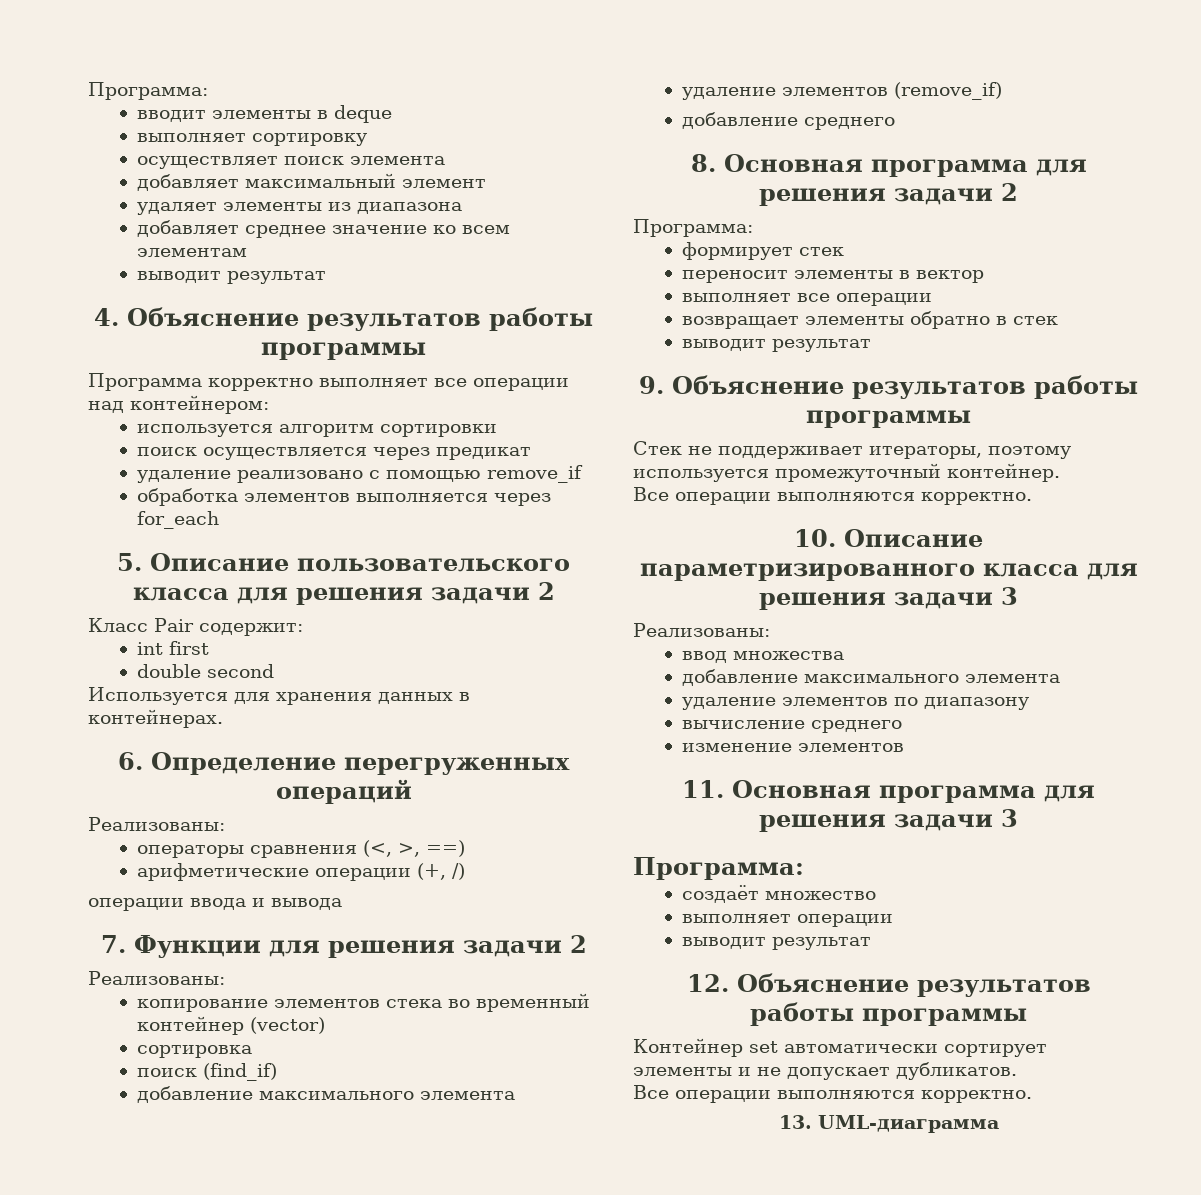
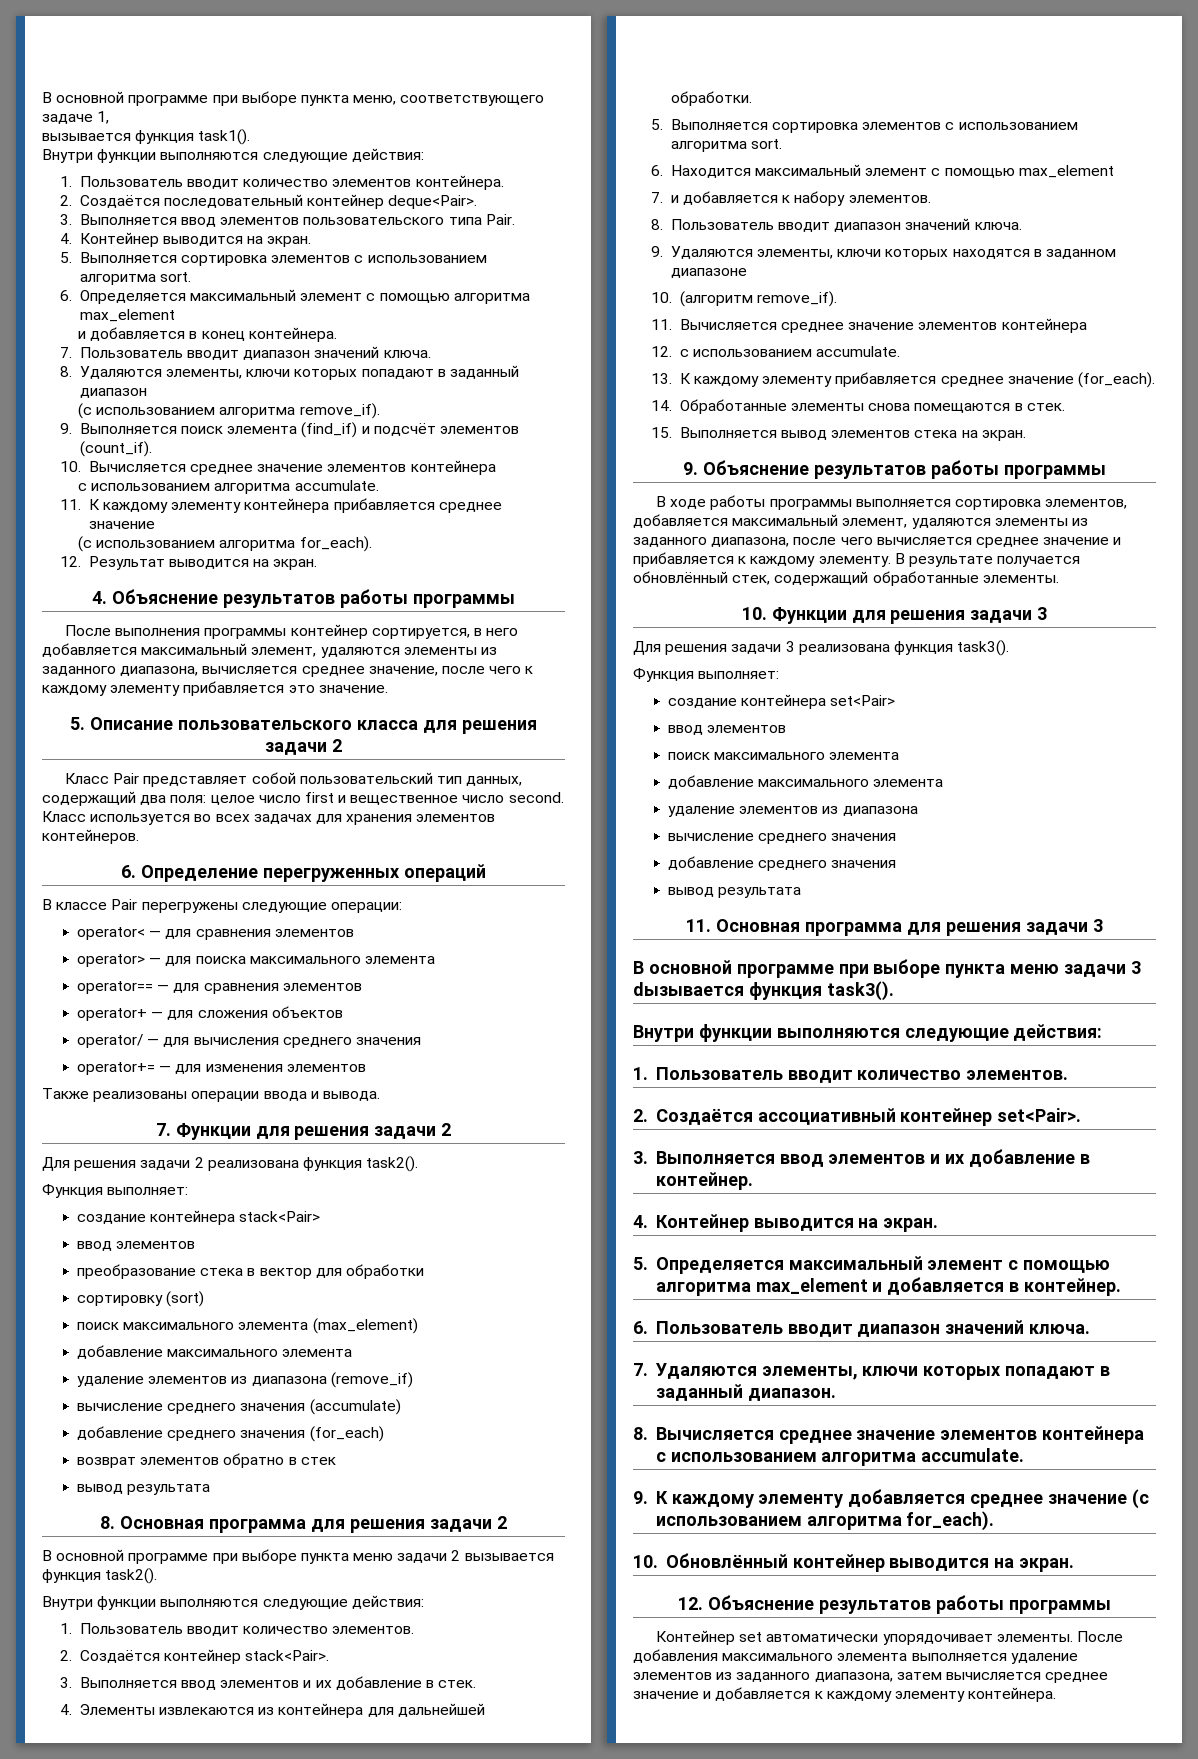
[88,82,208,100] [136,105,392,123] [136,133,367,146] [136,156,445,169] [136,173,486,191] [136,202,462,215] [136,220,510,238] [136,248,247,257] [136,271,326,284] Программа: // вводит элементы в deque // выполняет сортировку // осуществляет поиск элемента // добавляет максимальный элемент // удаляет элементы из диапазона // добавляет среднее значение ко всем элементам // выводит результат -> [42,91,545,106] [42,111,110,124] [42,129,251,145] [42,148,424,163] [60,175,504,190] [60,194,478,209] [60,214,515,227] [60,232,312,247] [60,252,487,266] [79,272,191,285] [60,289,530,304] [79,309,175,322] [78,327,337,342] [60,346,431,360] [60,365,519,380] [79,388,147,398] [78,403,380,419] [60,422,519,438] [79,441,152,457] [60,460,496,475] [78,480,379,494] [60,498,502,513] [88,521,155,529] [78,536,372,552] [60,556,318,570] В основной программе при выборе пункта меню, соответствующего задаче 1, // вызывается функция task1(). // Внутри функции выполняются следующие действия: // 1. Пользователь вводит количество элементов контейнера. // 2. Создаётся последовательный контейнер deque<Pair>. // 3. Выполняется ввод элементов пользовательского типа Pair. // 4. Контейнер выводится на экран. // 5. Выполняется сортировка элементов с использованием алгоритма sort. // 6. Определяется максимальный элемент с помощью алгоритма max_element // и добавляется в конец контейнера. // 7. Пользователь вводит диапазон значений ключа. // 8. Удаляются элементы, ключи которых попадают в заданный диапазон // (с использованием алгоритма remove_if). // 9. Выполняется поиск элемента (find_if) и подсчёт элементов (count_if). // 10. Вычисляется среднее значение элементов контейнера // с использованием алгоритма accumulate. // 11. К каждому элементу контейнера прибавляется среднее значение // (с использованием алгоритма for_each). // 12. Результат выводится на экран.
[88,373,569,391] [88,395,269,414] [136,424,497,437] [136,447,531,460] [136,465,583,483] [136,488,551,506] [136,511,219,529] Программа корректно выполняет все операции над контейнером: // используется алгоритм сортировки // поиск осуществляется через предикат // удаление реализовано с помощью remove_if // обработка элементов выполняется через for_each -> [65,624,519,639] [42,643,497,658] [42,666,534,677] [42,681,388,696] После выполнения программы контейнер сортируется, в него добавляется максимальный элемент, удаляются элементы из заданного диапазона, вычисляется среднее значение, после чего к каждому элементу прибавляется это значение.
[198,623,303,636] [136,641,209,655] [136,664,274,678] [88,687,470,705] [88,709,223,728] [118,752,570,775] [275,779,412,804] [88,817,225,831] [136,840,465,858] [136,863,465,881] содержит: // int first // double second // Используется для хранения данных в контейнерах. // 6. Определение перегруженных операций // Реализованы: // операторы сравнения (<, >, ==) // арифметические операции (+, /) // -> [143,772,523,787] [42,791,564,806] [42,811,496,825] [42,829,139,844] [121,864,486,882] [42,899,402,913] [77,927,354,940] [77,954,436,967] [77,981,362,994] [77,1006,343,1021] [77,1034,422,1048] [77,1062,366,1075] [42,1088,188,1102] представляет собой пользовательский тип данных, содержащий два поля: целое число first и вещественное число second. Класс используется во всех задачах для хранения элементов контейнеров. // 6. Определение перегруженных операций // В классе Pair перегружены следующие операции: // operator< — для сравнения элементов // operator> — для поиска максимального элемента // operator== — для сравнения элементов // operator+ — для сложения объектов // operator/ — для вычисления среднего значения // operator+= — для изменения элементов // Также реализованы
[271,898,342,910] вывода -> [322,1091,380,1101] вывода.
[88,971,225,985] [136,993,590,1012] [136,1016,325,1035] [136,1045,252,1058] [136,1063,277,1081] [136,1086,515,1103] [681,87,888,100] Реализованы: // копирование элементов стека во временный контейнер (vector) // сортировка // поиск (find_if) // добавление максимального элемента // удаление элементов -> [42,1156,419,1172] [42,1184,189,1198] [77,1210,321,1225] [77,1241,196,1251] [77,1264,425,1279] [77,1291,205,1307] [77,1318,418,1334] [77,1345,353,1359] [77,1376,327,1387] Для решения задачи 2 реализована функция task2(). // Функция выполняет: // создание контейнера stack<Pair> // ввод элементов // преобразование стека в вектор для обработки // сортировку (sort) // поиск максимального элемента (max_element) // добавление максимального элемента // удаление элементов из диапазона
[681,112,895,130] добавление среднего -> [77,1399,401,1415] [77,1426,384,1442] [77,1453,336,1468] [77,1484,211,1495] вычисление среднего значения (accumulate) // добавление среднего значения (for_each) // возврат элементов обратно в стек // вывод результата
[633,219,753,237] [681,242,844,260] [681,270,984,283] [681,293,932,306] [681,311,1058,329] [681,339,871,352] Программа: // формирует стек // переносит элементы в вектор // выполняет все операции // возвращает элементы обратно в стек // выводит результат -> [42,1549,554,1564] [42,1568,158,1584] [42,1595,424,1610] [60,1623,415,1636] [60,1649,330,1664] [60,1676,477,1690] [60,1703,485,1718] [670,91,752,106] [651,119,1078,133] [670,139,782,152] [651,164,1114,178] [651,191,931,206] [651,218,1022,232] [651,246,1116,260] [670,268,747,278] [651,291,837,307] [651,318,1087,333] [651,346,901,357] [651,372,1155,388] [651,399,1065,414] [651,427,1026,441] В основной программе при выборе пункта меню задачи 2 вызывается функция task2(). // Внутри функции выполняются следующие действия: // 1. Пользователь вводит количество элементов. // 2. Создаётся контейнер stack<Pair>. // 3. Выполняется ввод элементов и их добавление в стек. // 4. Элементы извлекаются из контейнера для дальнейшей обработки. // 5. Выполняется сортировка элементов с использованием алгоритма sort. // 6. Находится максимальный элемент с помощью max_element // 7. и добавляется к набору элементов. // 8. Пользователь вводит диапазон значений ключа. // 9. Удаляются элементы, ключи которых находятся в заданном диапазоне // 10. (алгоритм remove_if). // 11. Вычисляется среднее значение элементов контейнера // 12. с использованием accumulate. // 13. К каждому элементу прибавляется среднее значение (for_each). // 14. Обработанные элементы снова помещаются в стек. // 15. Выполняется вывод элементов стека на экран.
[633,441,1071,459] [633,463,1060,482] [633,487,1032,505] [794,529,983,547] [639,563,1138,581] [759,587,1018,610] [633,623,770,637] [681,651,844,663] [681,669,1060,686] [681,697,1029,710] [681,720,902,733] [681,743,904,752] Стек не поддерживает итераторы, поэтому используется промежуточный контейнер. // Все операции выполняются корректно. // 10. Описание параметризированного класса для решения задачи 3 // Реализованы: // ввод множества // добавление максимального элемента // удаление элементов по диапазону // вычисление среднего // изменение элементов -> [656,495,1128,510] [633,514,1088,529] [633,537,1122,548] [633,552,1081,567] [633,571,1059,586] [741,607,1048,624] [633,640,1010,656] [633,668,780,682] [668,694,896,709] [668,725,787,735] [668,752,900,760] [668,775,944,789] [668,806,918,817] [668,833,897,844] [668,856,897,871] [668,887,802,898] В ходе работы программы выполняется сортировка элементов, добавляется максимальный элемент, удаляются элементы из заданного диапазона, после чего вычисляется среднее значение и прибавляется к каждому элементу. В результате получается обновлённый стек, содержащий обработанные элементы. // 10. Функции для решения задачи 3 // Для решения задачи 3 реализована функция task3(). // Функция выполняет: // создание контейнера set<Pair> // ввод элементов // поиск максимального элемента // добавление максимального элемента // удаление элементов из диапазона // вычисление среднего значения // добавление среднего значения // вывод результата
[633,857,804,880] [681,885,876,903] [681,914,893,927] [681,937,871,950] Программа: // создаёт множество // выполняет операции // выводит результат -> [633,959,1141,978] [633,981,894,1001] [633,1024,1103,1042] [633,1067,1069,1083] [633,1108,1082,1126] [633,1149,1090,1167] [655,1172,753,1190] [633,1214,939,1232] [633,1256,1111,1274] [655,1277,1122,1296] [633,1320,1091,1337] [633,1363,1111,1380] [655,1384,836,1401] [633,1426,1145,1444] [655,1448,1025,1466] [633,1489,1149,1509] [655,1511,995,1531] [633,1553,1075,1572] В основной программе при выборе пункта меню задачи 3 dызывается функция task3(). // Внутри функции выполняются следующие действия: // 1. Пользователь вводит количество элементов. // 2. Создаётся ассоциативный контейнер set<Pair>. // 3. Выполняется ввод элементов и их добавление в контейнер. // 4. Контейнер выводится на экран. // 5. Определяется максимальный элемент с помощью алгоритма max_element и добавляется в контейнер. // 6. Пользователь вводит диапазон значений ключа. // 7. Удаляются элементы, ключи которых попадают в заданный диапазон. // 8. Вычисляется среднее значение элементов контейнера с использованием алгоритма accumulate. // 9. К каждому элементу добавляется среднее значение (с использованием алгоритма for_each). // 10. Обновлённый контейнер выводится на экран.
[944,1044,1047,1057] [633,1062,1017,1080] [633,1085,1032,1103] [778,1115,999,1133] сортирует элементы и не допускает дубликатов. // Все операции выполняются корректно. // 13. UML-диаграмма -> [882,1631,1124,1645] [633,1649,1078,1664] [633,1672,1109,1683] [633,1687,1057,1702] упорядочивает элементы. После добавления максимального элемента выполняется удаление элементов из заданного диапазона, затем вычисляется среднее значение и добавляется к каждому элементу контейнера.

